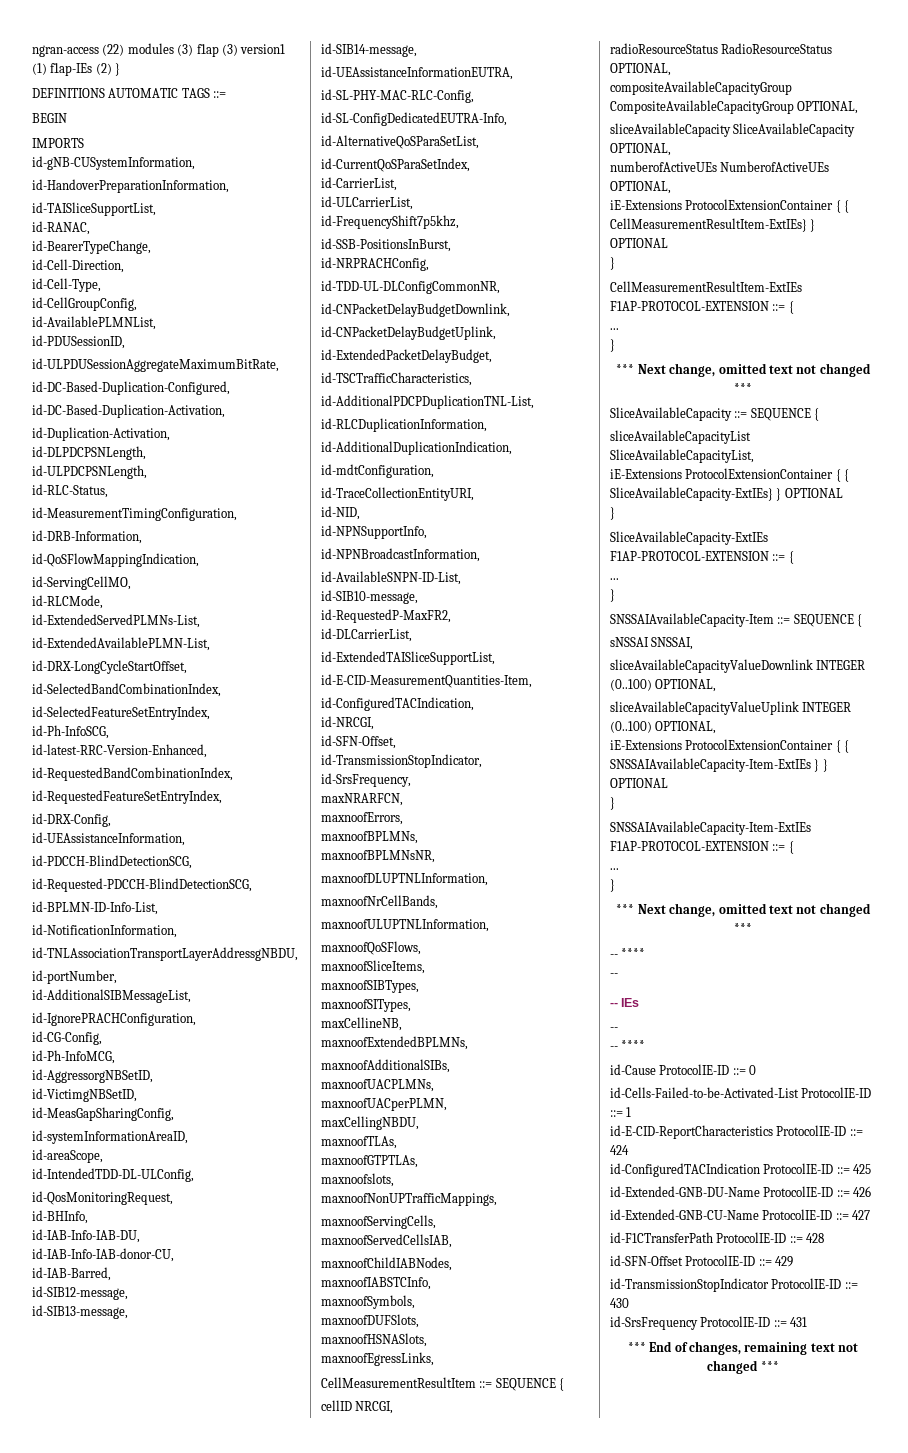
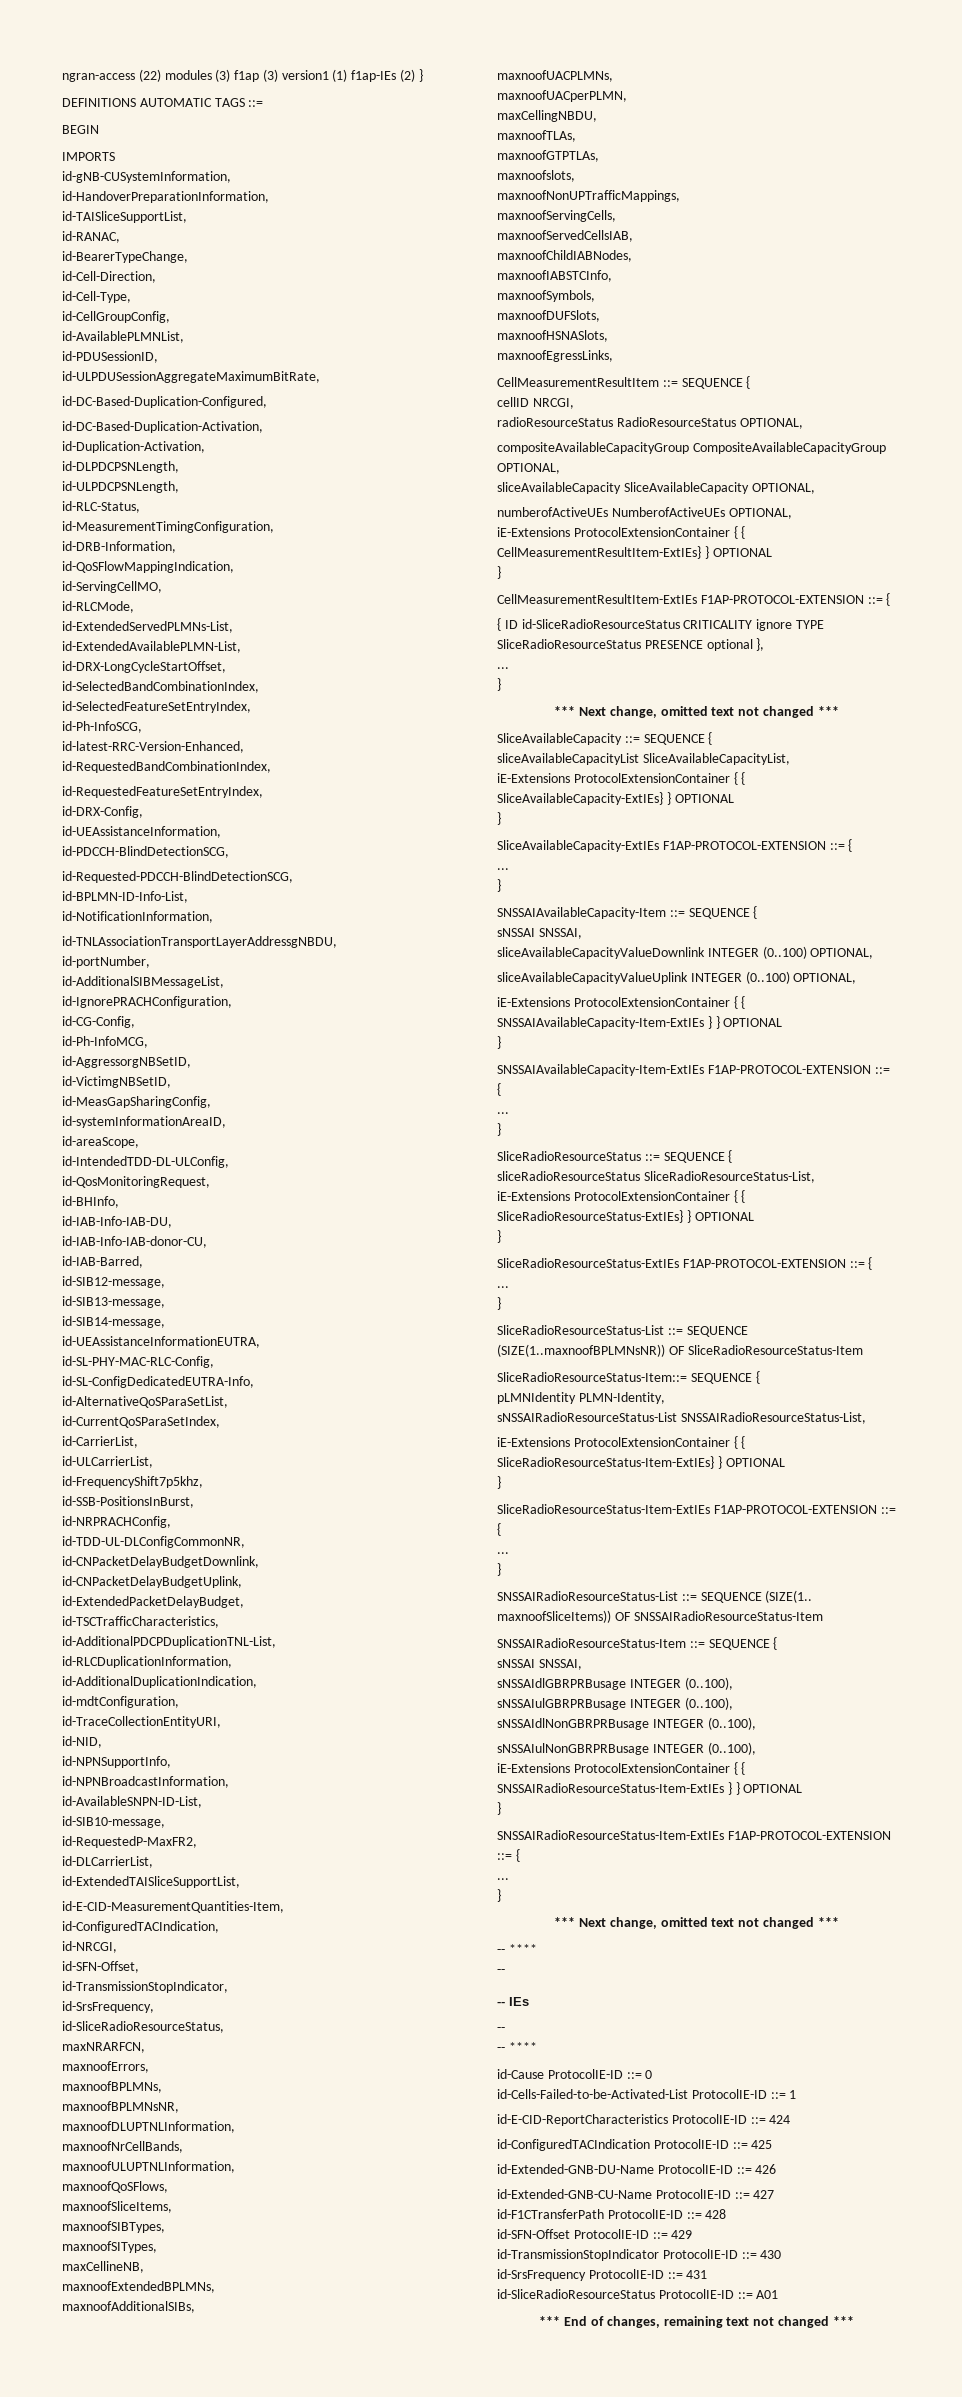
(411, 780) none -> [62,2021,224,2033] // id-SliceRadioResourceStatus,
(794, 307) none -> [497,618,824,631] [497,638,765,651] // { ID id-SliceRadioResourceStatus CRITICALITY ignore TYPE SliceRadioResourceStatus PRESENCE optional },
(615, 885) none -> [497,1150,733,1163] [497,1171,815,1183] [497,1190,746,1203] [497,1210,754,1223] [497,1230,501,1243] [497,1257,873,1270] [497,1286,509,1288] [497,1297,501,1310] [497,1325,748,1337] [497,1344,863,1357] [497,1371,760,1384] [497,1392,665,1404] [497,1412,866,1424] [497,1436,746,1449] [497,1456,785,1469] [497,1476,501,1489] [497,1504,896,1514] [497,1523,501,1536] [497,1552,509,1554] [497,1563,501,1576] [497,1590,813,1603] [497,1610,823,1623] [497,1637,778,1650] [497,1659,582,1670] [497,1677,733,1690] [497,1697,733,1710] [497,1717,756,1730] [497,1742,756,1755] [497,1762,746,1775] [497,1782,803,1795] [497,1802,501,1815] [497,1830,891,1840] [497,1849,520,1862] [497,1878,509,1880] [497,1889,501,1902] // SliceRadioResourceStatus ::= SEQUENCE { // sliceRadioResourceStatus SliceRadioResourceStatus-List, // iE-Extensions ProtocolExtensionContainer { { SliceRadioResourceStatus-ExtIEs} } OPTIONAL // } // SliceRadioResourceStatus-ExtIEs F1AP-PROTOCOL-EXTENSION ::= { // ... // } // SliceRadioResourceStatus-List ::= SEQUENCE (SIZE(1..maxnoofBPLMNsNR)) OF SliceRadioResourceStatus-Item // SliceRadioResourceStatus-Item::= SEQUENCE { // pLMNIdentity PLMN-Identity, // sNSSAIRadioResourceStatus-List SNSSAIRadioResourceStatus-List, // iE-Extensions ProtocolExtensionContainer { { SliceRadioResourceStatus-Item-ExtIEs} } OPTIONAL // } // SliceRadioResourceStatus-Item-ExtIEs F1AP-PROTOCOL-EXTENSION ::= { // ... // } // SNSSAIRadioResourceStatus-List ::= SEQUENCE (SIZE(1.. maxnoofSliceItems)) OF SNSSAIRadioResourceStatus-Item // SNSSAIRadioResourceStatus-Item ::= SEQUENCE { // sNSSAI SNSSAI, // sNSSAIdlGBRPRBusage INTEGER (0..100), // sNSSAIulGBRPRBusage INTEGER (0..100), // sNSSAIdlNonGBRPRBusage INTEGER (0..100), // sNSSAIulNonGBRPRBusage INTEGER (0..100), // iE-Extensions ProtocolExtensionContainer { { SNSSAIRadioResourceStatus-Item-ExtIEs } } OPTIONAL // } // SNSSAIRadioResourceStatus-Item-ExtIEs F1AP-PROTOCOL-EXTENSION ::= { // ... // }
(808, 1322) none -> [497,2289,779,2299] // id-SliceRadioResourceStatus ProtocolIE-ID ::= A01

